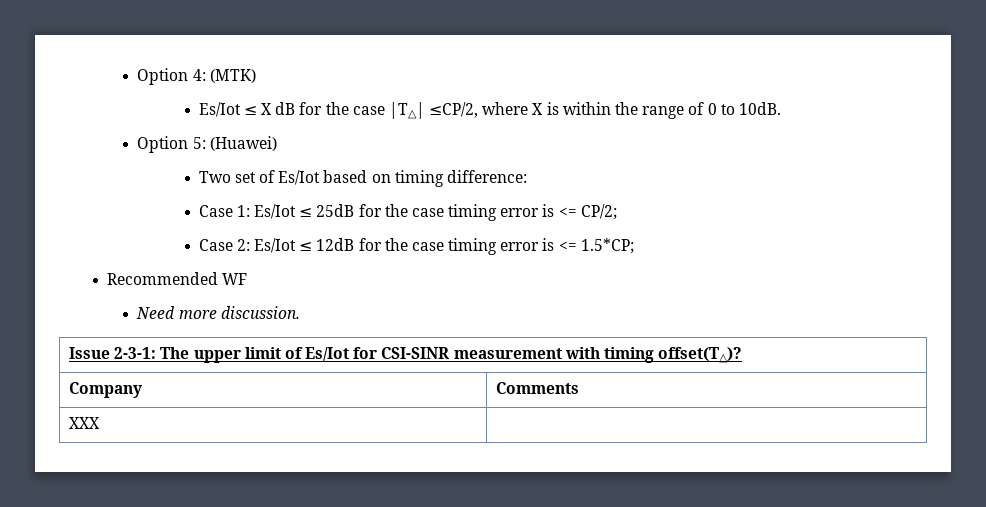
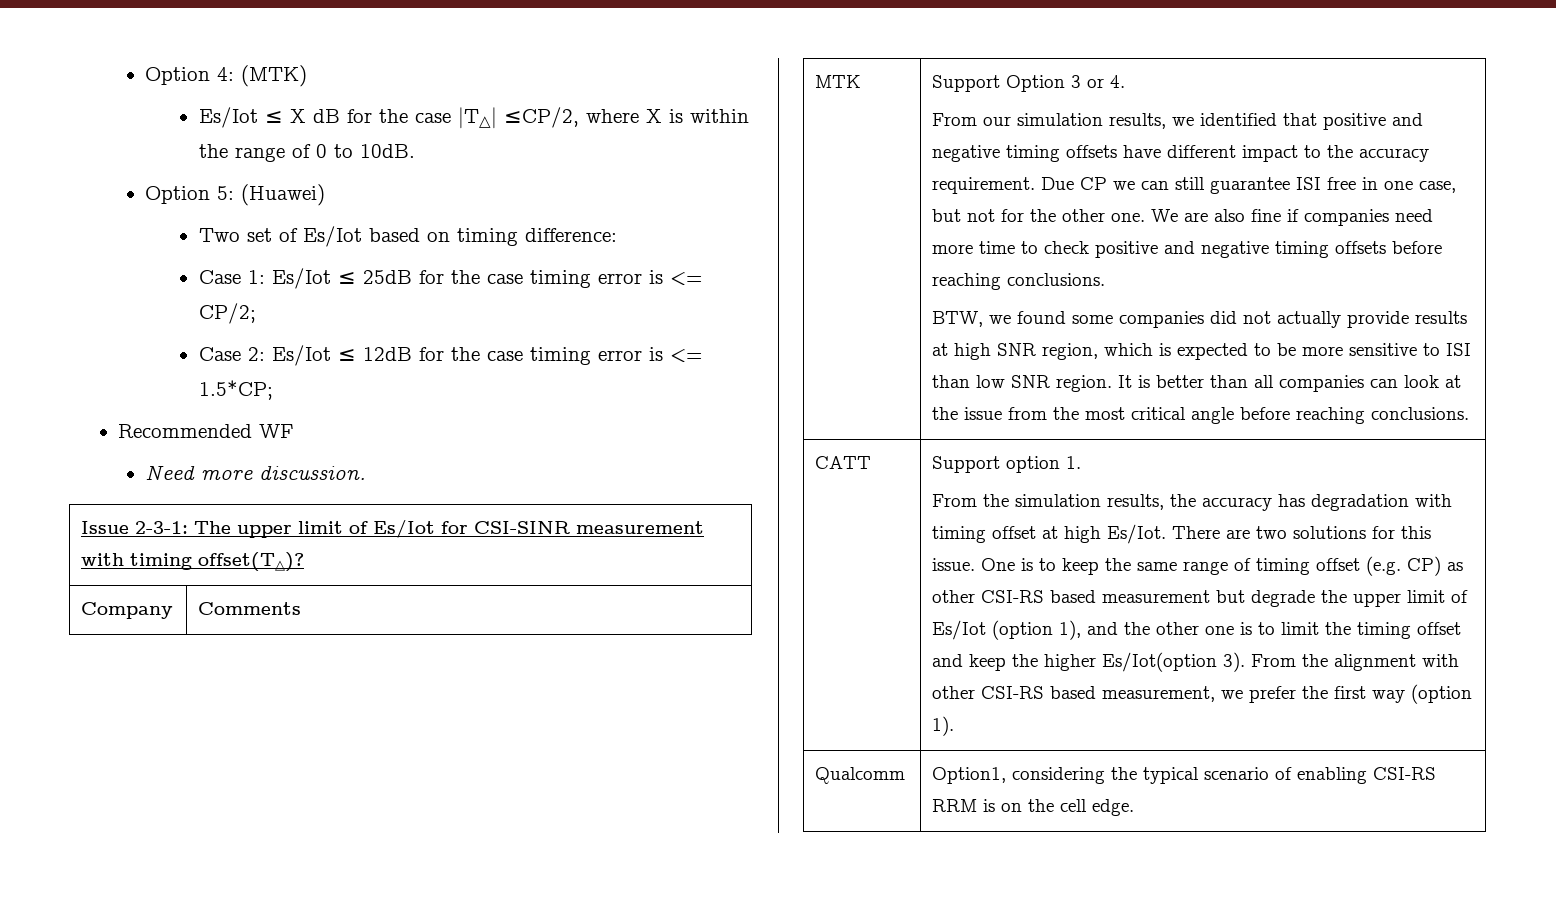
[69,417,101,429] XXX | -> [815,75,862,88] [932,75,1126,92] [932,113,1424,130] [932,145,1430,162] [932,177,1457,194] [932,209,1434,226] [932,241,1443,258] [932,273,1106,290] [932,311,1468,328] [932,343,1472,360] [932,375,1462,392] [932,407,1470,424] [815,456,872,469] [932,456,1082,473] [932,494,1453,511] [932,524,1432,544] [932,556,1464,576] [932,590,1469,607] [932,620,1462,640] [932,652,1460,672] [932,684,1473,704] [932,716,955,736] [815,767,906,784] [932,767,1437,784] [932,799,1135,816] MTK | Support Option 3 or 4. // From our simulation results, we identified that positive and negative timing offsets have different impact to the accuracy requirement. Due CP we can still guarantee ISI free in one case, but not for the other one. We are also fine if companies need more time to check positive and negative timing offsets before reaching conclusions. // BTW, we found some companies did not actually provide results at high SNR region, which is expected to be more sensitive to ISI than low SNR region. It is better than all companies can look at the issue from the most critical angle before reaching conclusions. // CATT | Support option 1. // From the simulation results, the accuracy has degradation with timing offset at high Es/Iot. There are two solutions for this issue. One is to keep the same range of timing offset (e.g. CP) as other CSI-RS based measurement but degrade the upper limit of Es/Iot (option 1), and the other one is to limit the timing offset and keep the higher Es/Iot(option 3). From the alignment with other CSI-RS based measurement, we prefer the first way (option 1). // Qualcomm | Option1, considering the typical scenario of enabling CSI-RS RRM is on the cell edge.

